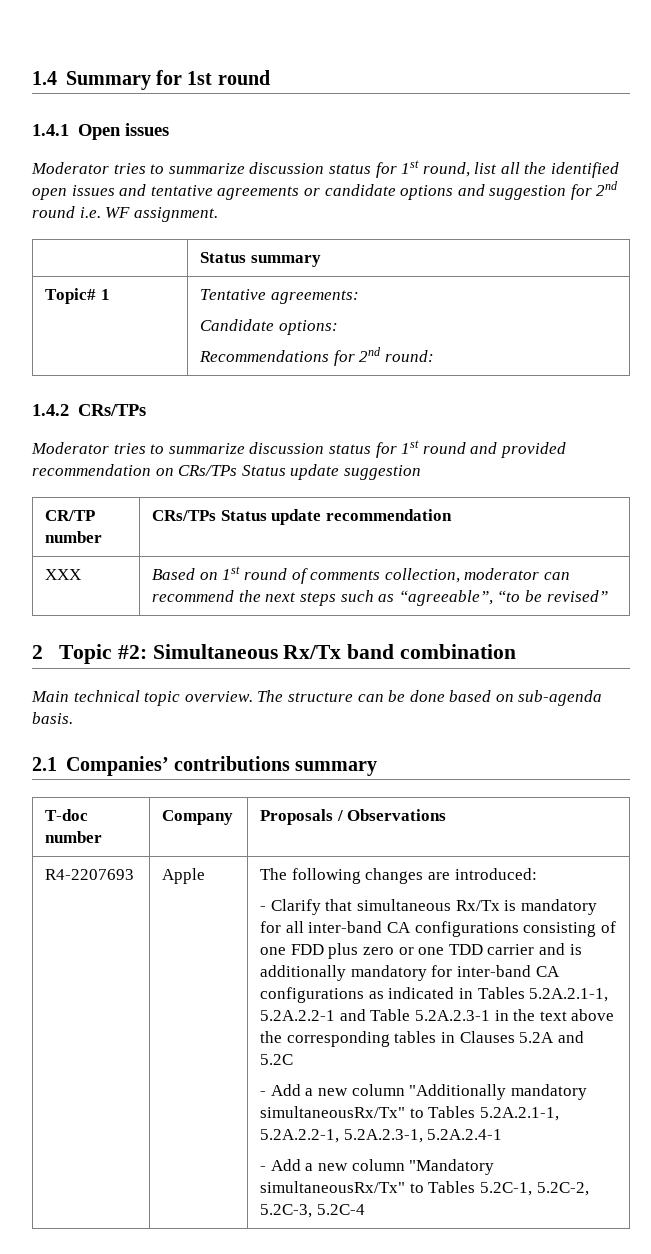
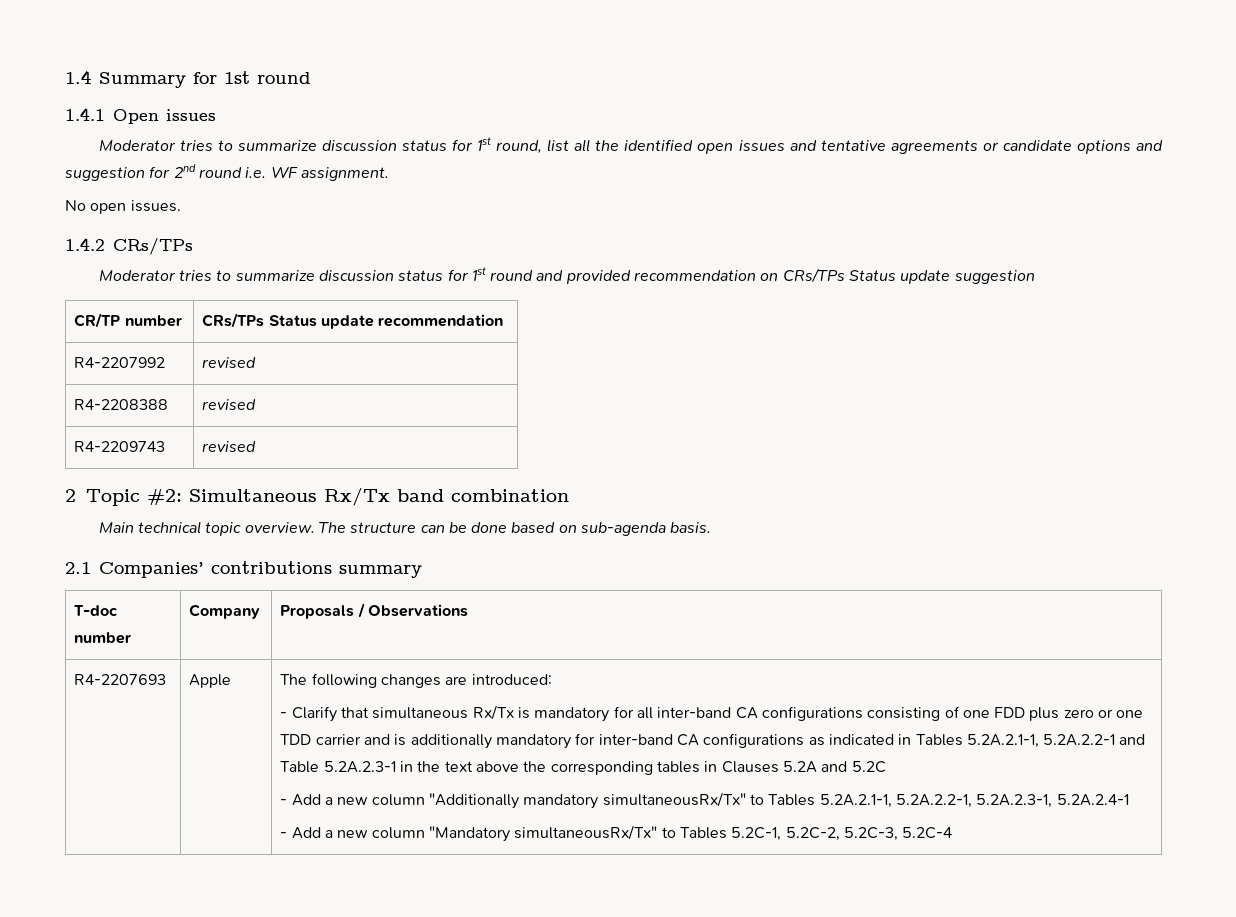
[200,252,321,267] [45,288,110,304] [200,289,359,304] [200,319,338,335] [199,347,435,366] // | Status summary // Topic# 1 | Tentative agreements: // Candidate options: // Recommendations for 2nd round: -> [65,200,181,214] // No open issues.
[45,569,82,580] [152,566,571,584] [152,590,608,606] XXX | Based on 1st round of comments collection, moderator can recommend the next steps such as “agreeable”, “to be revised” -> [74,357,166,368] [202,357,257,368] [74,399,169,410] [202,399,257,410] [74,441,166,452] [202,441,257,452] R4-2207992 | revised // R4-2208388 | revised // R4-2209743 | revised

